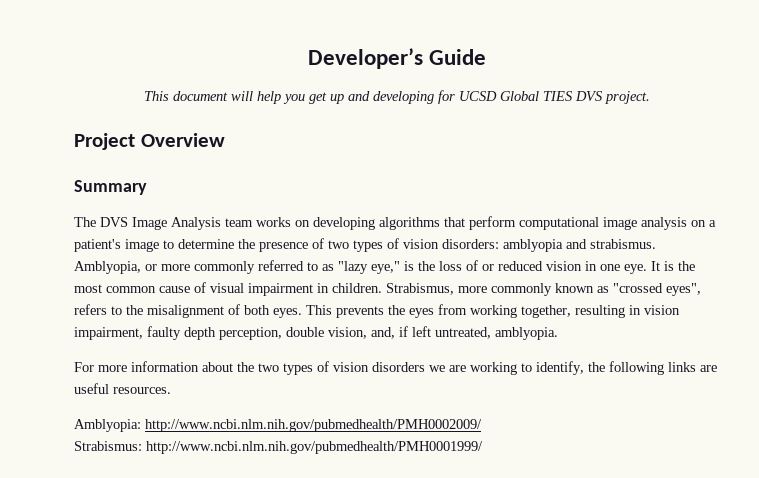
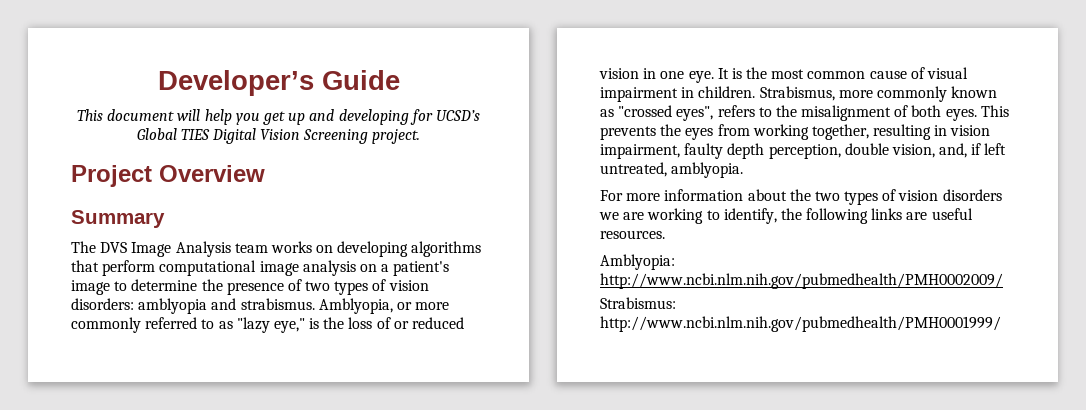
[459,91,497,101] UCSD -> [435,110,480,121] UCSD’s
[575,91,603,101] DVS -> [211,128,369,144] Digital Vision Screening

